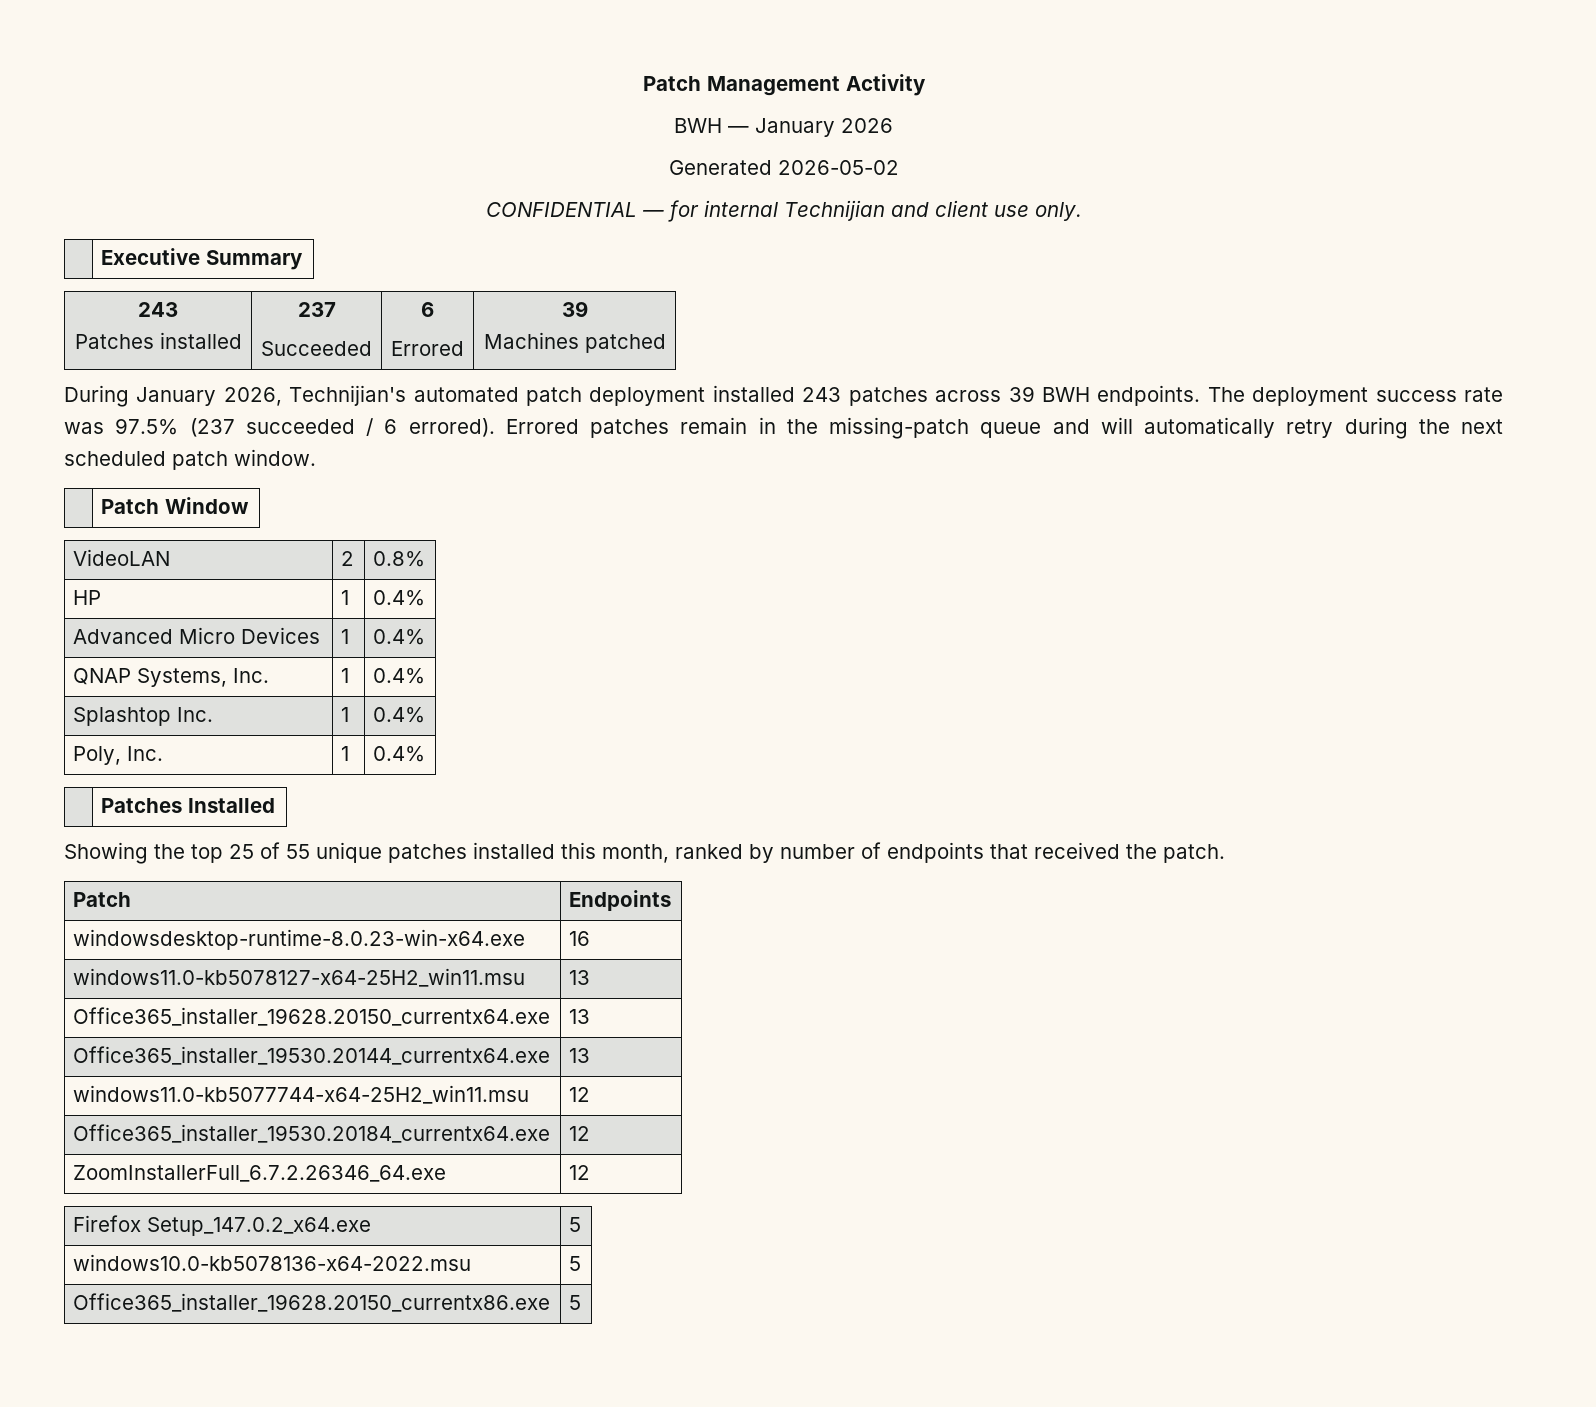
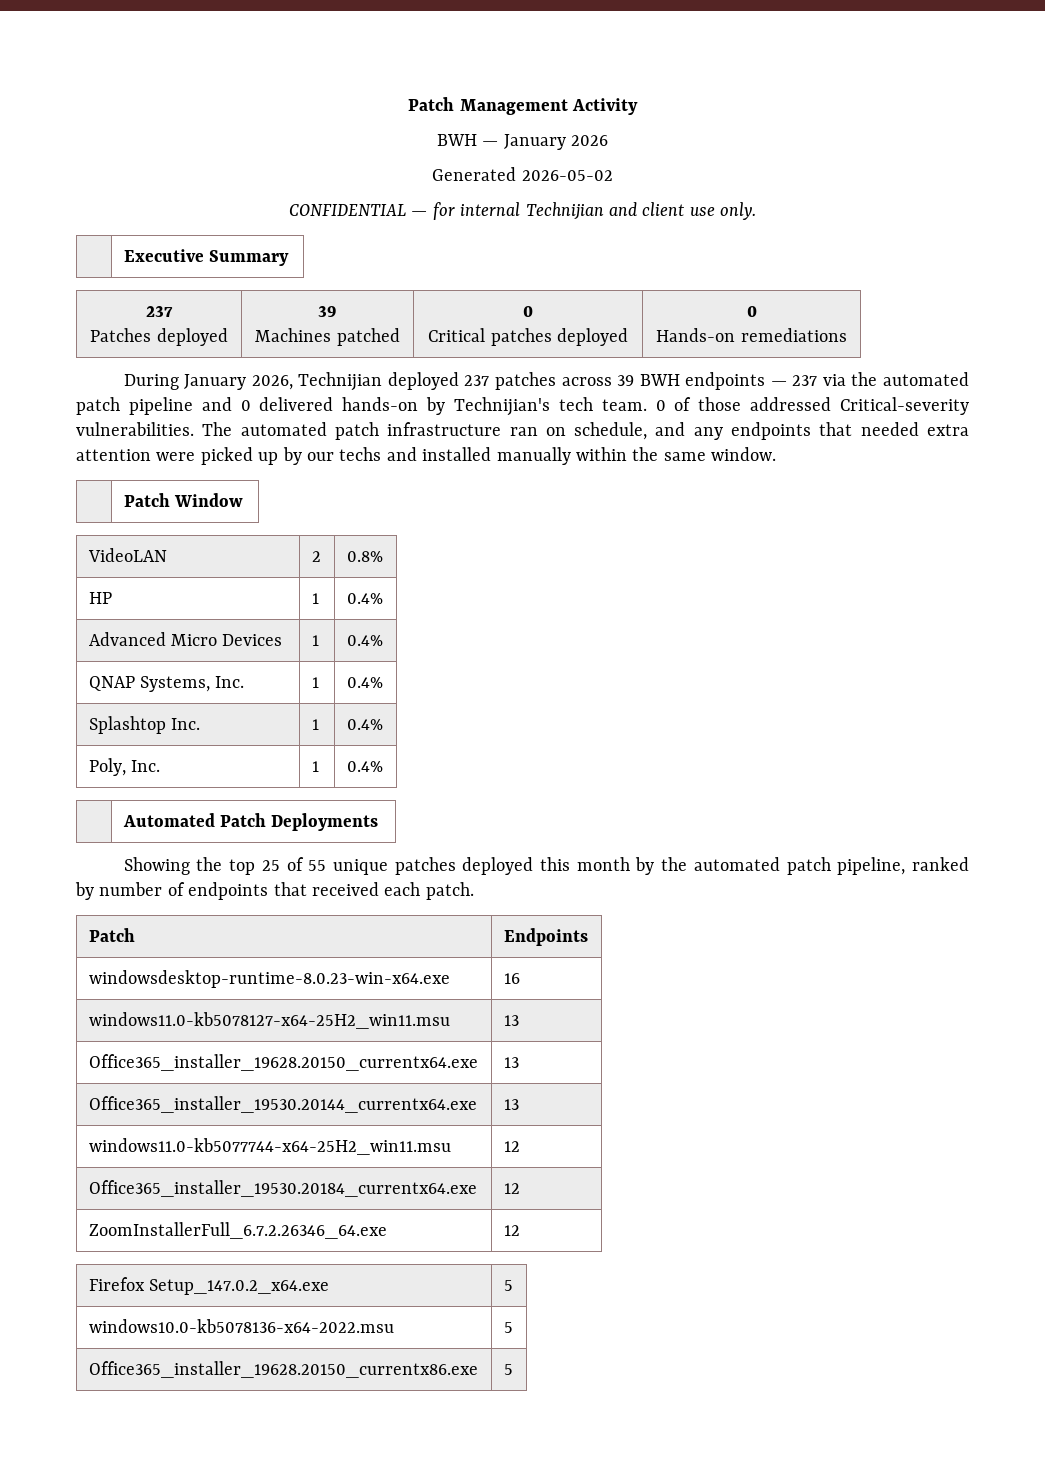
[138,302,178,317] [74,332,242,349] [297,302,336,317] [261,341,372,356] [421,302,434,317] [391,341,464,356] [561,301,588,317] [483,332,666,353] [64,385,1504,407] [64,417,1503,439] [64,451,228,470] 243 // Patches installed | 237 // Succeeded | 6 // Errored | 39 // Machines patched // During January 2026, Technijian's automated patch deployment installed 243 patches across 39 BWH endpoints. The deployment success rate was 97.5% (237 succeeded / 6 errored). Errored patches remain in the missing-patch queue and will automatically retry during the next scheduled patch -> [146,306,173,317] [90,328,228,346] [318,306,337,317] [255,328,400,346] [523,306,533,317] [428,328,628,346] [746,306,757,317] [656,328,847,342] [123,372,969,391] [76,397,970,416] [76,422,969,440] [76,447,706,465] 237 // Patches deployed | 39 // Machines patched | 0 // Critical patches deployed | 0 // Hands-on remediations // During January 2026, Technijian deployed 237 patches across 39 BWH endpoints — 237 via the automated patch pipeline and 0 delivered hands-on by Technijian's tech team. 0 of those addressed Critical-severity vulnerabilities. The automated patch infrastructure ran on schedule, and any endpoints that needed extra attention were picked up by our techs and installed manually within the same
[101,798,276,813] Patches Installed -> [122,813,379,831] Automated Patch Deployments
[473,842,669,863] installed this month, -> [462,857,906,875] deployed this month by the automated patch pipeline,
[1126,844,1157,859] the -> [384,882,421,896] each

